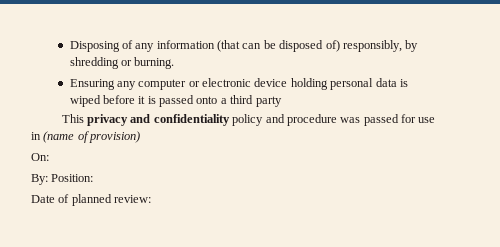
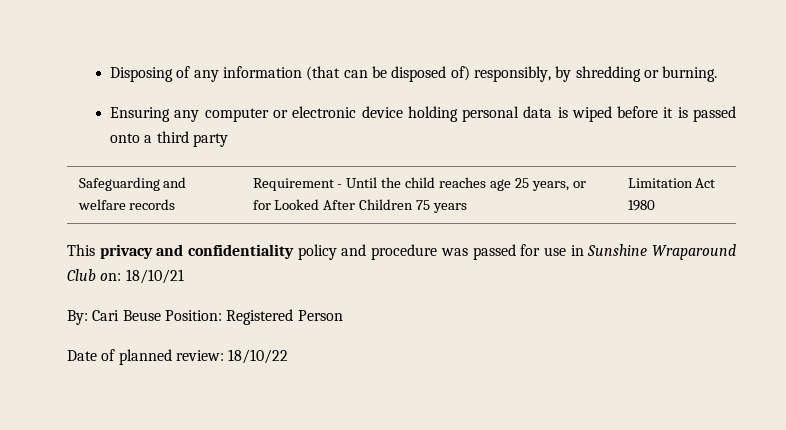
(282, 101) none -> [78,177,187,191] [77,199,176,210] [252,177,586,191] [252,199,468,213] [627,178,716,188] [627,200,655,211] // Safeguarding and welfare records | Requirement - Until the child reaches age 25 years, or for Looked After Children 75 years | Limitation Act 1980
[43,131,141,143] [31,153,49,161] (name of provision) // On: -> [587,244,736,260] [67,269,184,284] Sunshine Wraparound Club on: 18/10/21
(48, 179) none -> [92,310,161,321] Cari Beuse
(94, 178) none -> [226,309,343,325] Registered Person
(152, 199) none -> [228,349,289,364] 18/10/22

